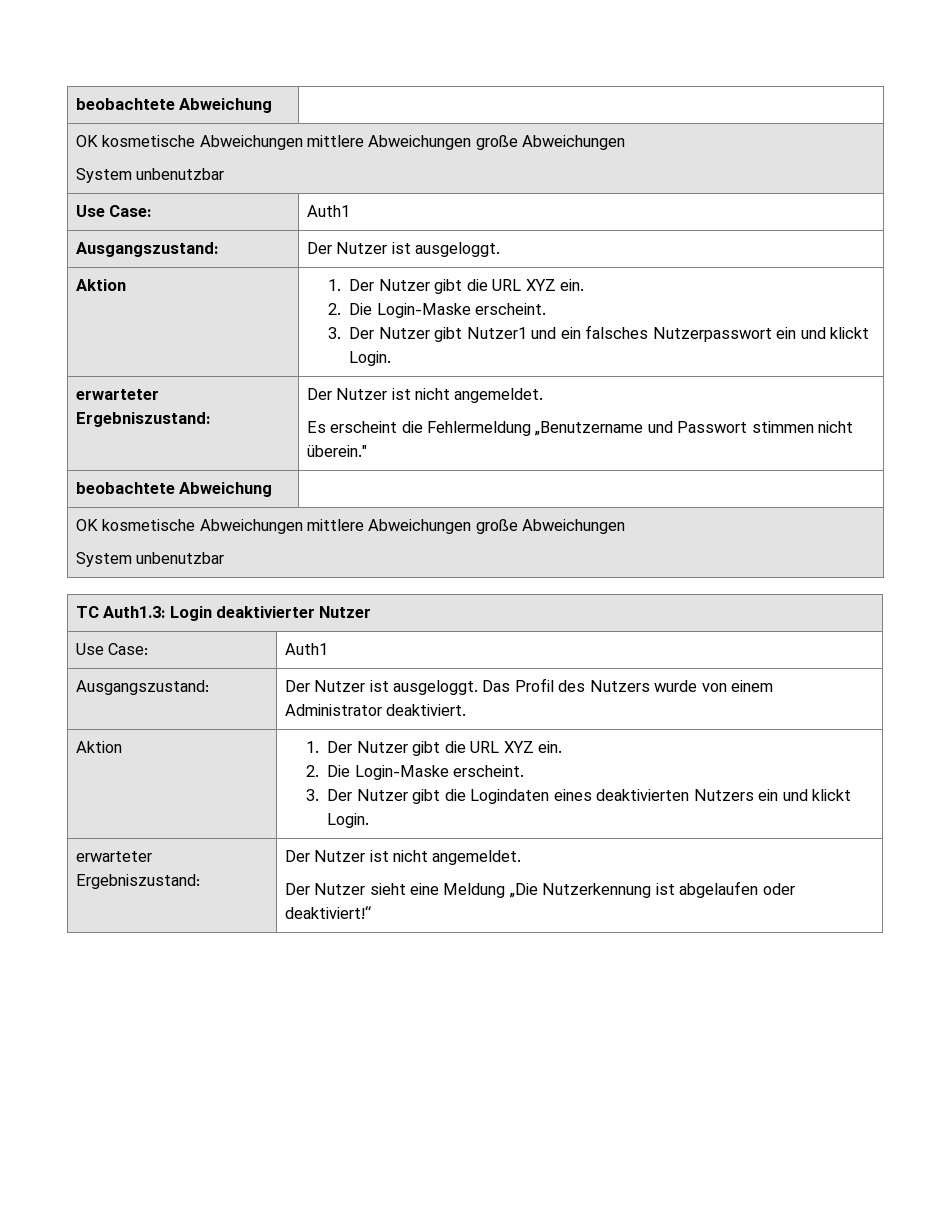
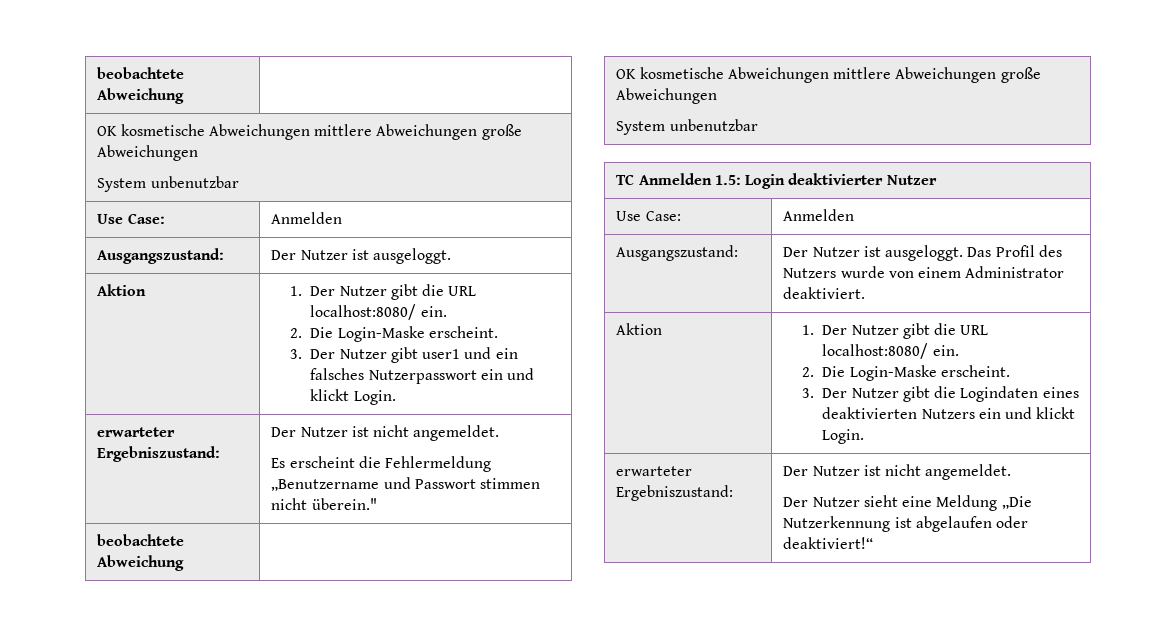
[306,205,350,217] Auth1 -> [271,212,343,224] Anmelden
[525,279,585,291] [328,303,547,318] [328,327,527,342] XYZ ein. // 2. Die Login-Maske erscheint. // 3. Der Nutzer gibt Nutzer1 -> [310,304,447,320] [290,326,498,342] [290,347,461,363] localhost:8080/ ein. // 2. Die Login-Maske erscheint. // 3. Der Nutzer gibt user1
[103,606,166,618] Auth1.3: -> [638,173,741,185] Anmelden 1.5:
[284,643,328,655] Auth1 -> [783,209,855,221] Anmelden
[503,741,534,753] XYZ -> [822,343,929,359] localhost:8080/

